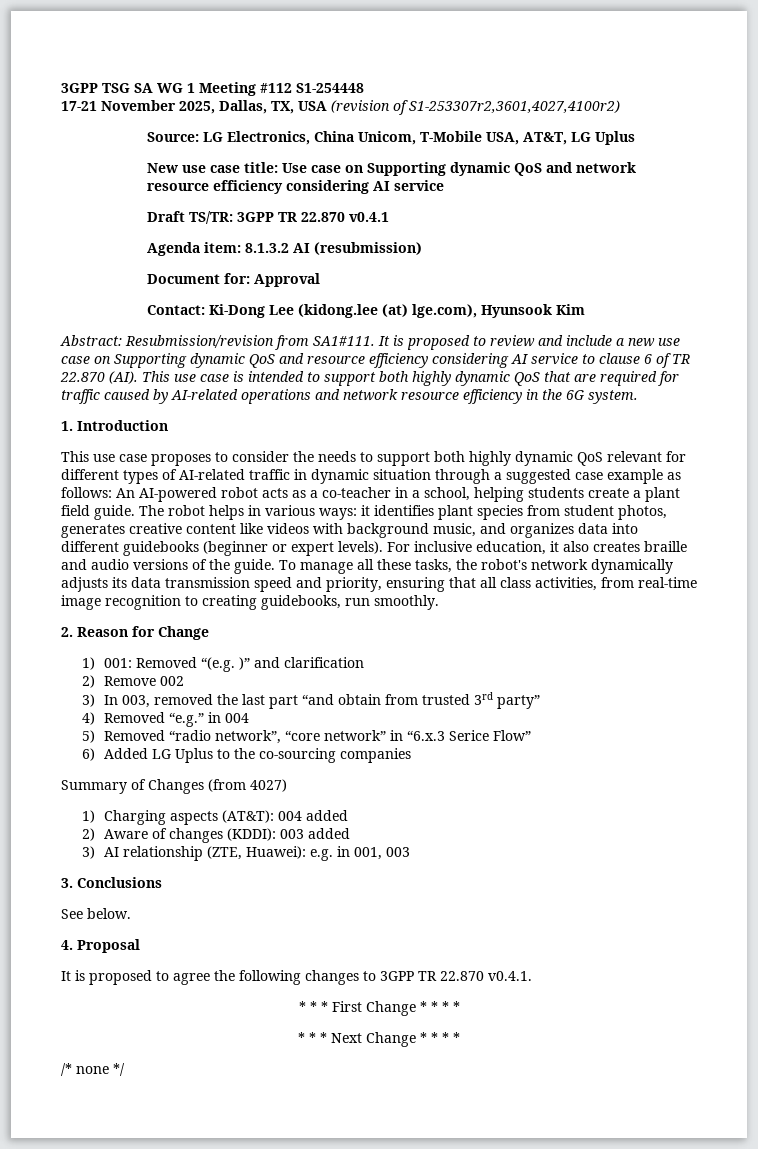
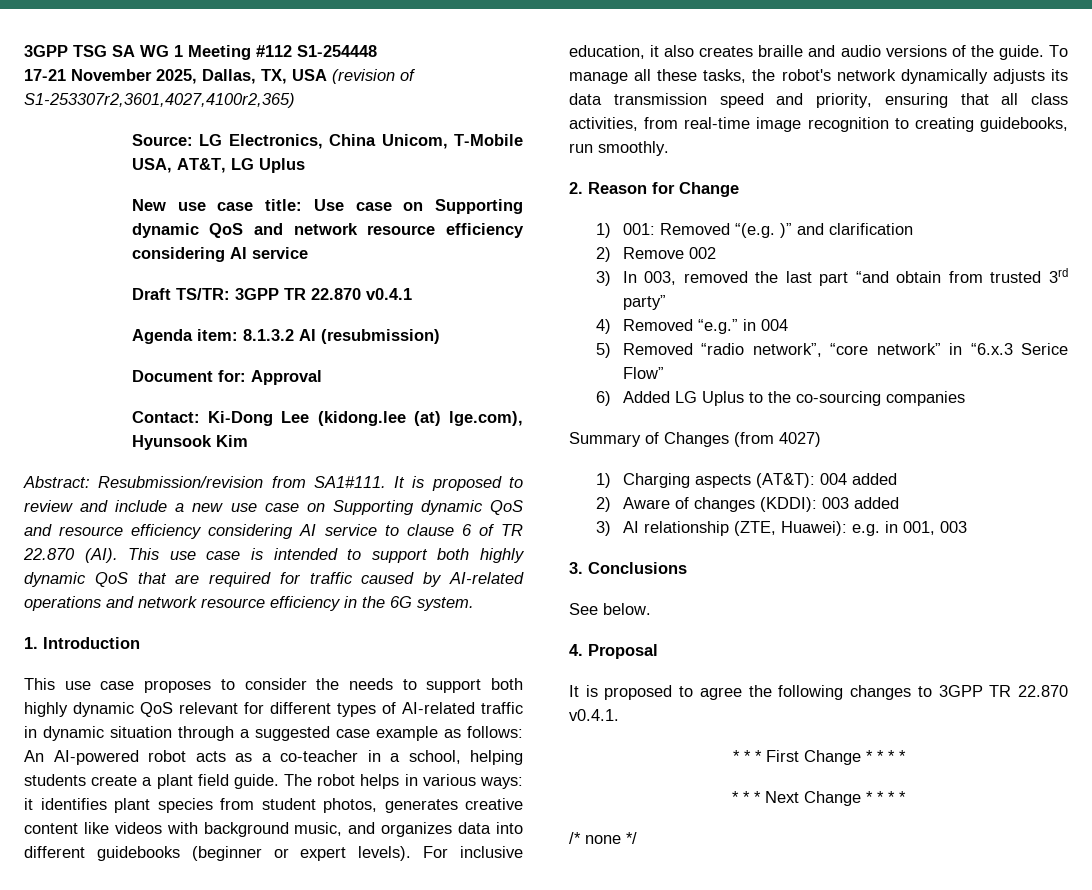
[409,100,620,114] S1-253307r2,3601,4027,4100r2) -> [24,93,295,108] S1-253307r2,3601,4027,4100r2,365)

